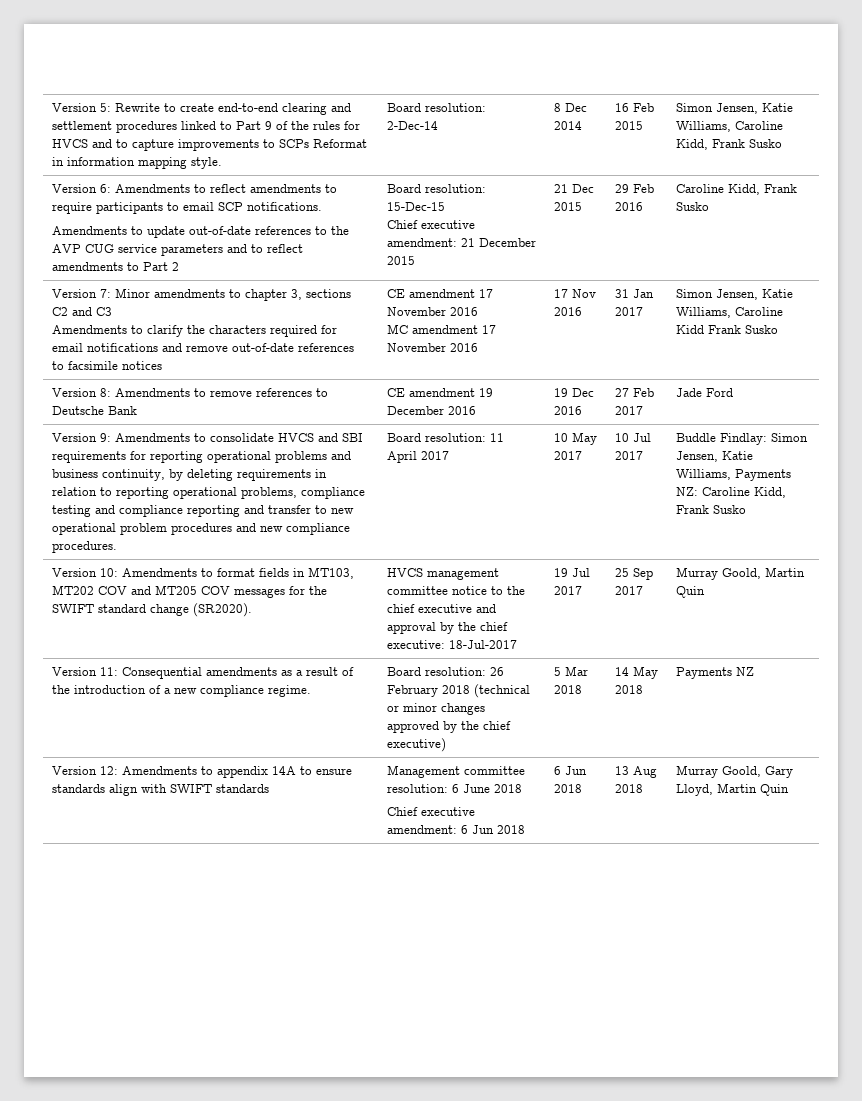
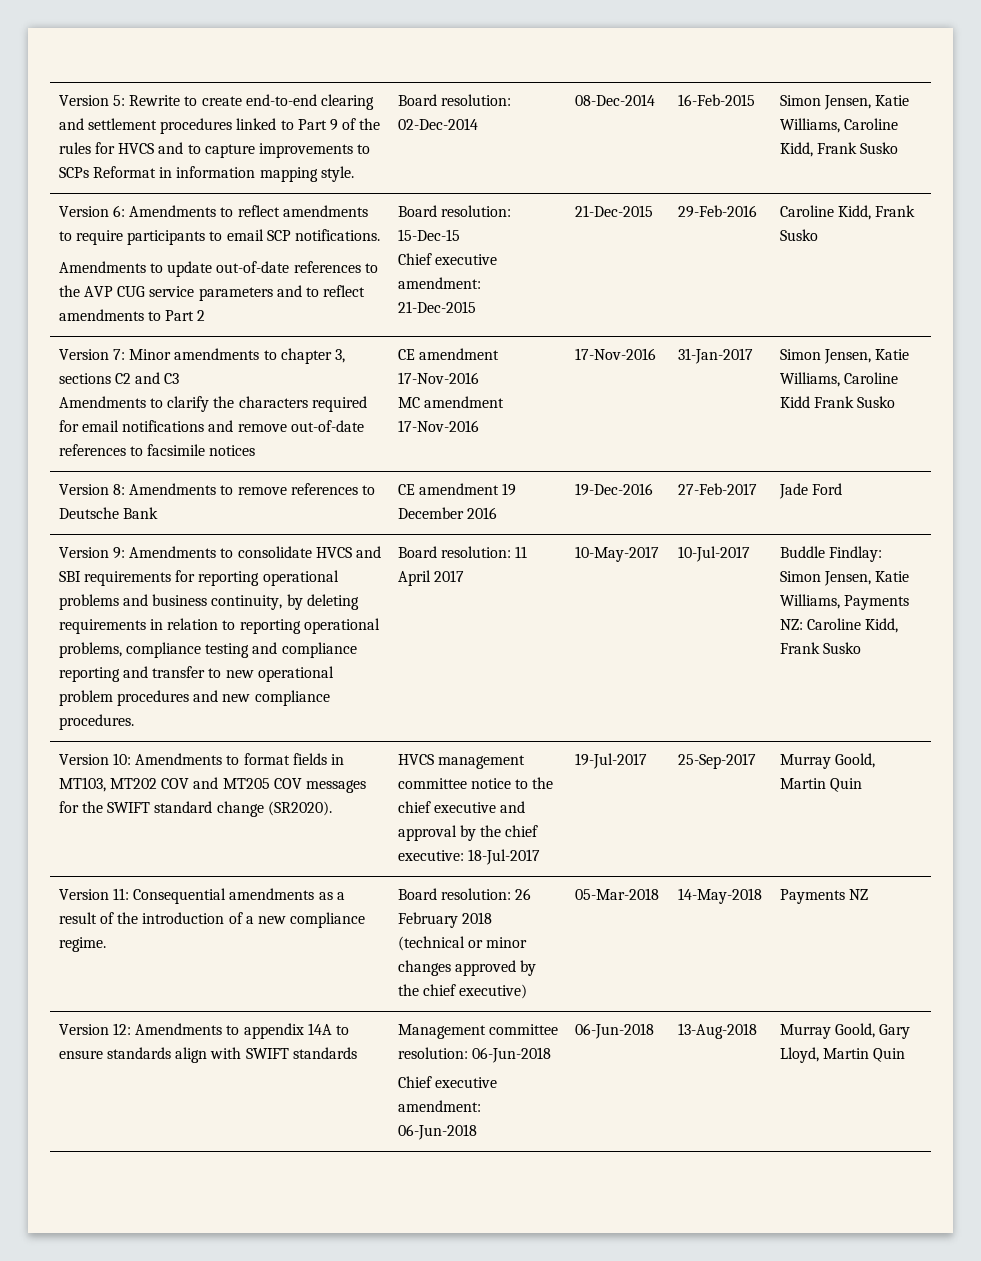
[387,121,439,130] [554,103,588,112] [554,121,583,130] [615,103,655,112] [615,121,644,130] 2-Dec-14 | 8 Dec 2014 | 16 Feb 2015 -> [397,118,478,130] [574,94,655,106] [677,94,755,106] 02-Dec-2014 | 08-Dec-2014 | 16-Feb-2015
[461,238,537,247] [387,256,416,265] [554,184,595,193] [554,202,583,211] [615,184,655,193] [615,202,644,211] 21 December 2015 | 21 Dec 2015 | 29 Feb 2016 -> [397,301,476,313] [574,205,653,217] [677,205,757,218] 21-Dec-2015 | 21-Dec-2015 | 29-Feb-2016
[479,289,494,298] [387,307,479,316] 17 November 2016 -> [397,372,479,384] 17-Nov-2016
[482,325,497,334] [387,343,479,352] [554,289,597,298] [554,307,583,316] [615,289,655,298] [615,307,644,316] 17 November 2016 | 17 Nov 2016 | 31 Jan 2017 -> [397,420,479,432] [574,348,656,360] [677,348,753,364] 17-Nov-2016 | 17-Nov-2016 | 31-Jan-2017
[554,388,595,397] [554,406,583,415] [615,388,655,397] [615,406,644,415] 19 Dec 2016 | 27 Feb 2017 -> [574,483,653,496] [677,483,757,495] 19-Dec-2016 | 27-Feb-2017
[554,432,598,445] [554,451,583,460] [615,433,652,442] [615,451,644,460] 10 May 2017 | 10 Jul 2017 -> [574,546,659,562] [677,546,750,562] 10-May-2017 | 10-Jul-2017
[554,568,591,577] [554,586,583,595] [615,568,654,580] [615,586,644,595] 19 Jul 2017 | 25 Sep 2017 -> [574,753,647,769] [677,753,756,769] 19-Jul-2017 | 25-Sep-2017
[554,666,589,676] [554,685,583,694] [615,666,659,679] [615,685,644,694] 5 Mar 2018 | 14 May 2018 -> [574,888,659,900] [677,888,762,904] 05-Mar-2018 | 14-May-2018
[452,784,523,793] [387,807,476,816] [387,825,526,834] [554,766,588,775] [554,784,583,793] [615,766,658,778] [615,784,644,793] 6 June 2018 // Chief executive amendment: 6 Jun 2018 | 6 Jun 2018 | 13 Aug 2018 -> [471,1047,551,1063] [397,1076,497,1088] [397,1100,481,1112] [397,1124,477,1140] [574,1023,654,1039] [677,1023,757,1039] 06-Jun-2018 // Chief executive amendment: 06-Jun-2018 | 06-Jun-2018 | 13-Aug-2018

